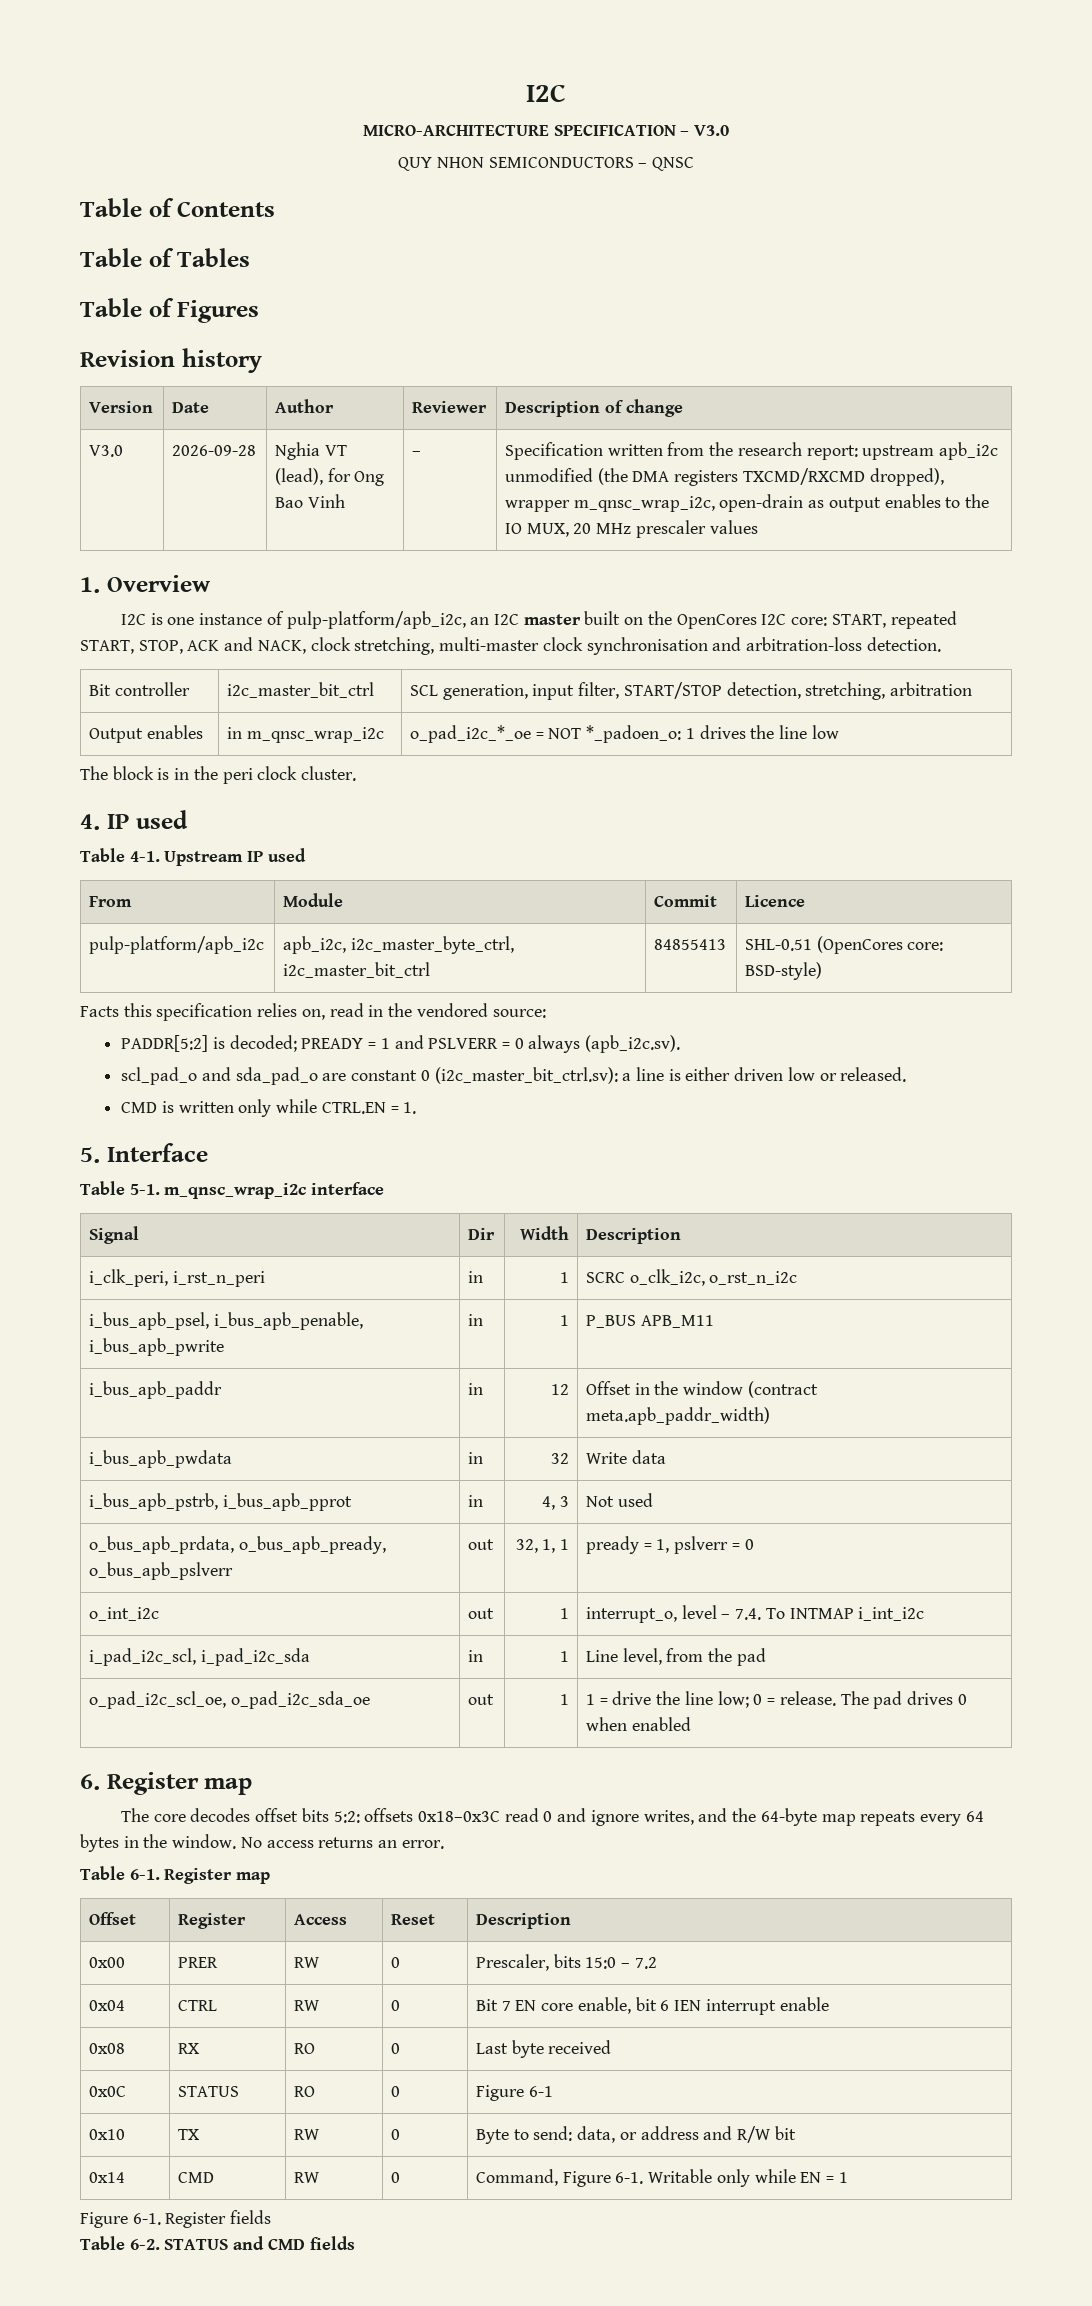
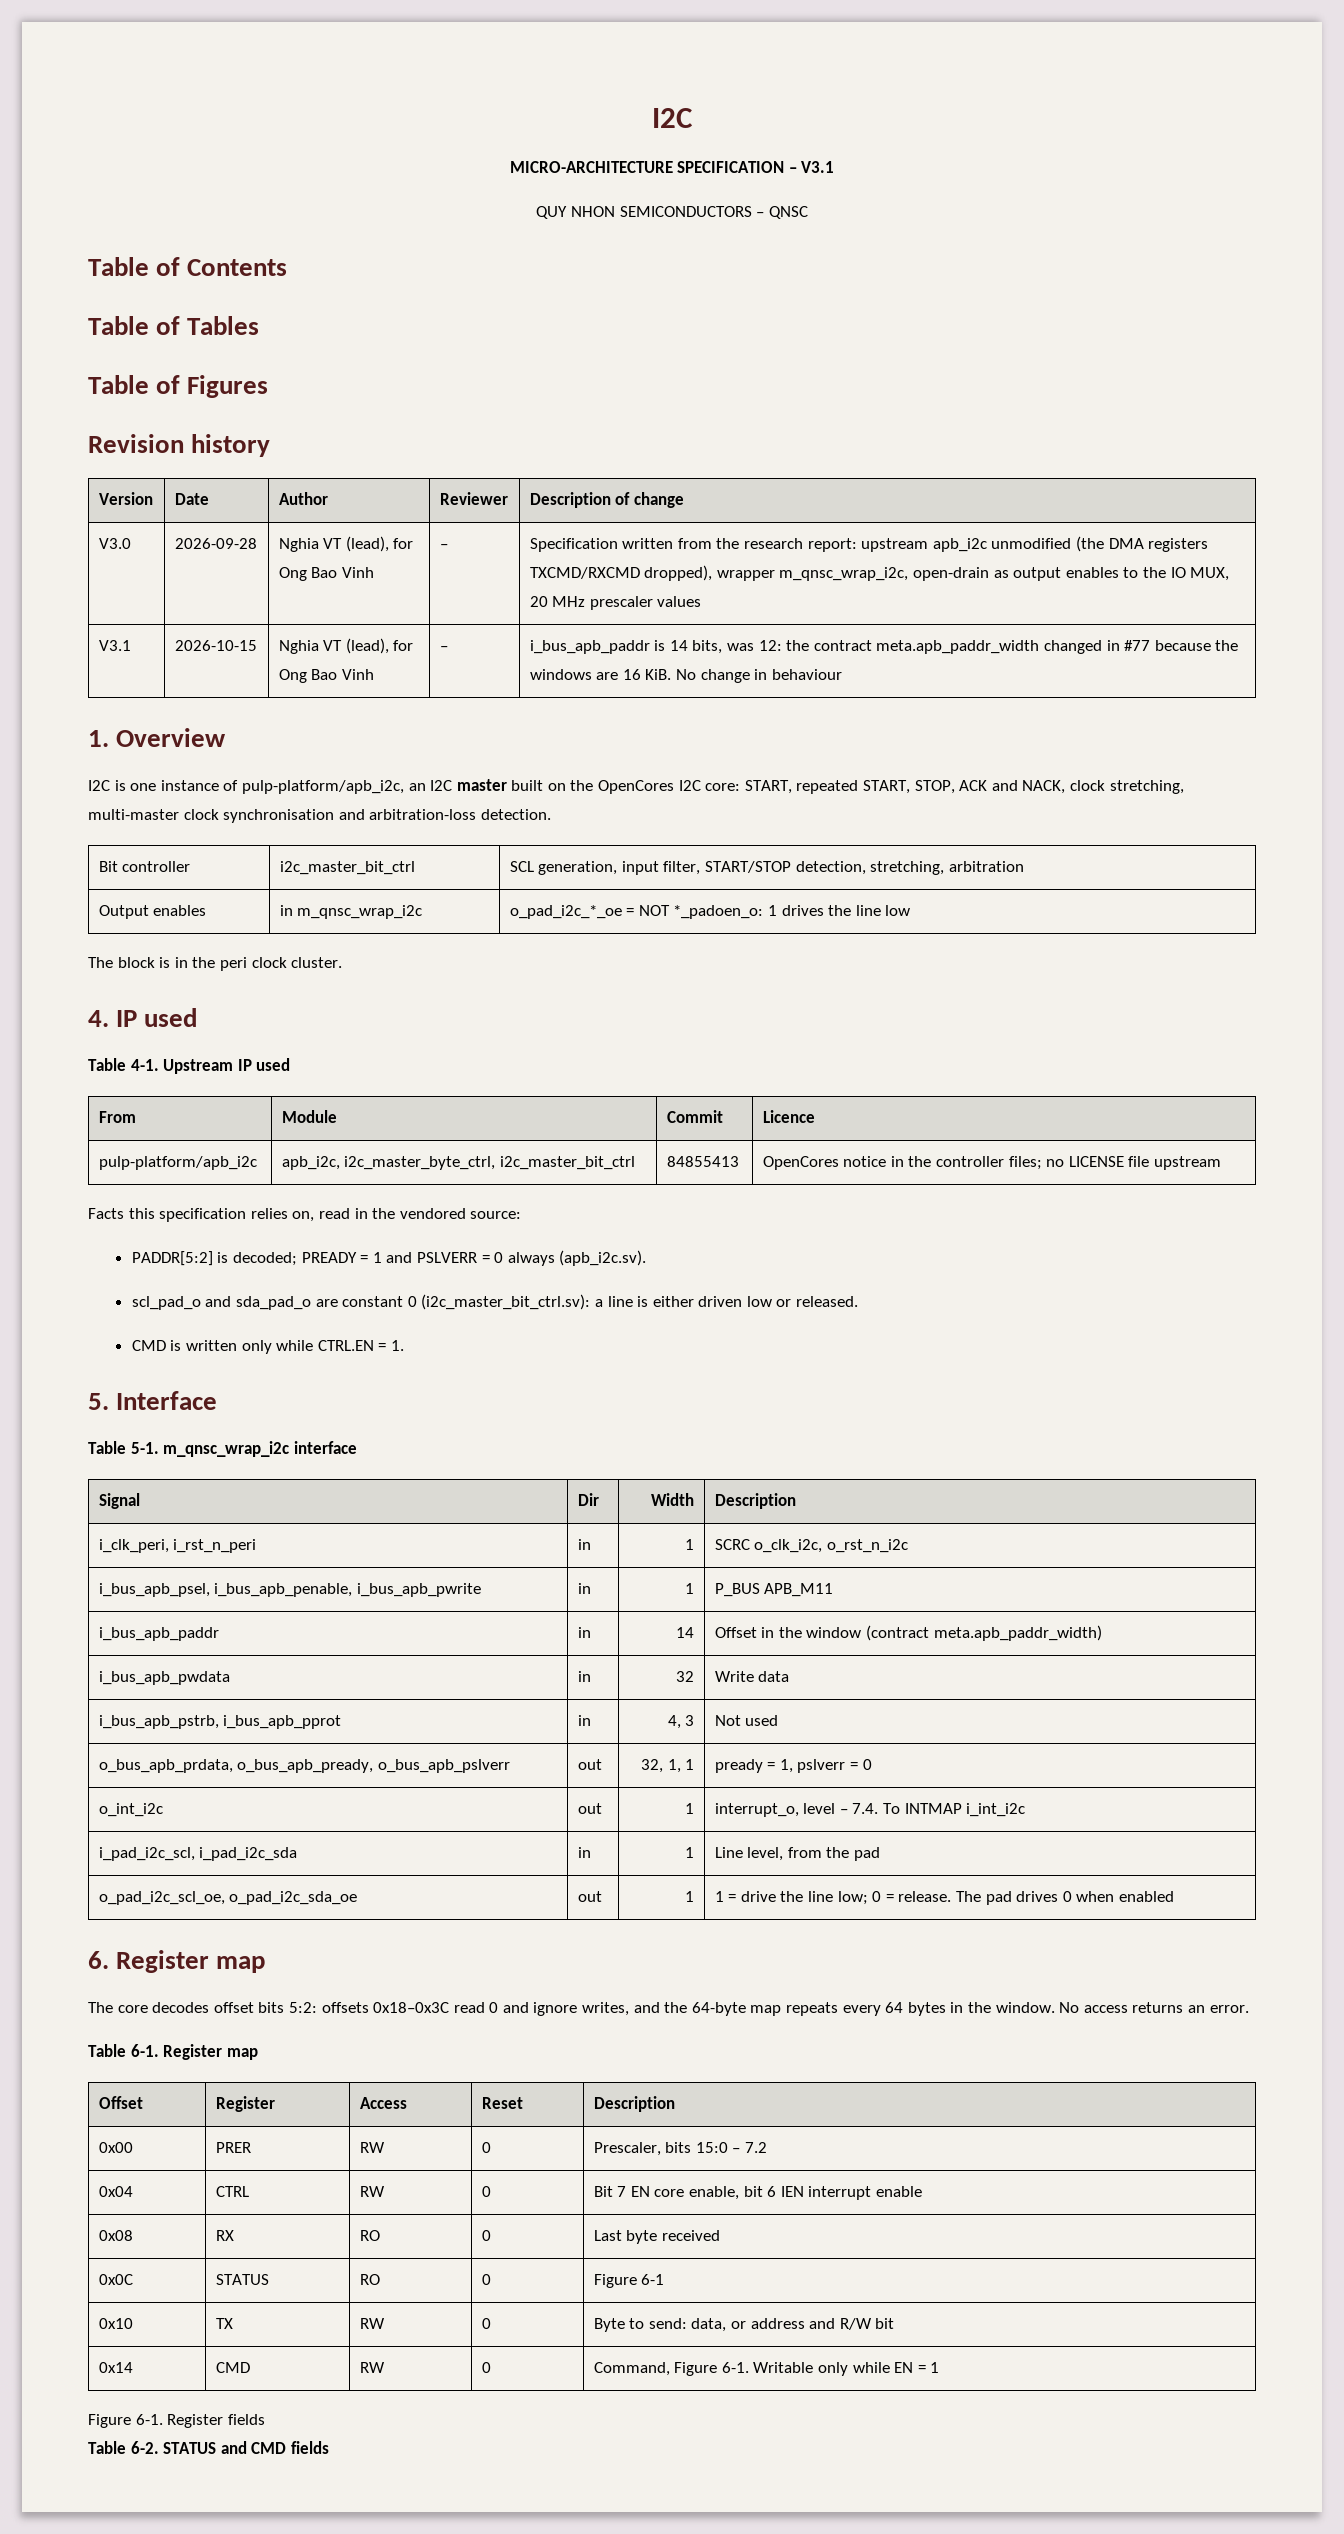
[694,125,730,136] V3.0 -> [801,161,835,173] V3.1
(758, 527) none -> [98,640,131,651] [174,640,257,651] [278,638,414,654] [278,669,374,683] [439,646,448,651] [529,640,1239,654] [529,669,842,683] // V3.1 | 2026-10-15 | Nghia VT (lead), for Ong Bao Vinh | – | i_bus_apb_paddr is 14 bits, was 12: the contract meta.apb_paddr_width changed in #77 because the windows are 16 KiB. No change in behaviour
[745,936,944,954] [745,962,823,980] SHL-0.51 (OpenCores core: BSD-style) -> [762,1156,1221,1170] OpenCores notice in the controller files; no LICENSE file upstream
[550,1384,569,1395] 12 -> [676,1627,695,1638] 14

